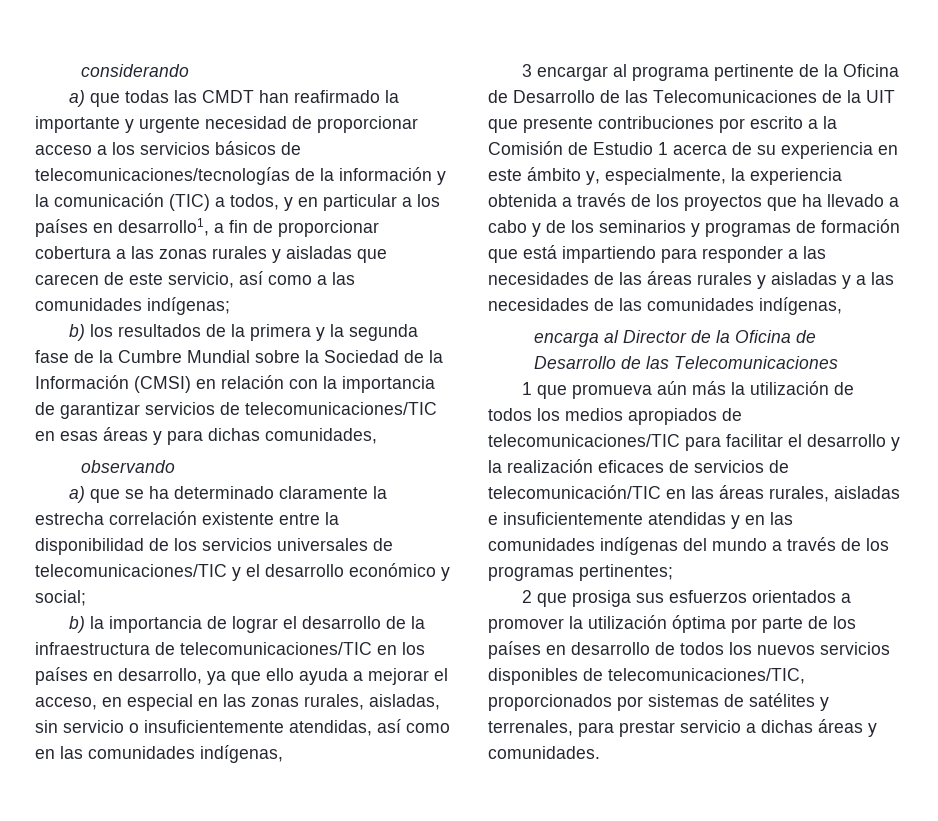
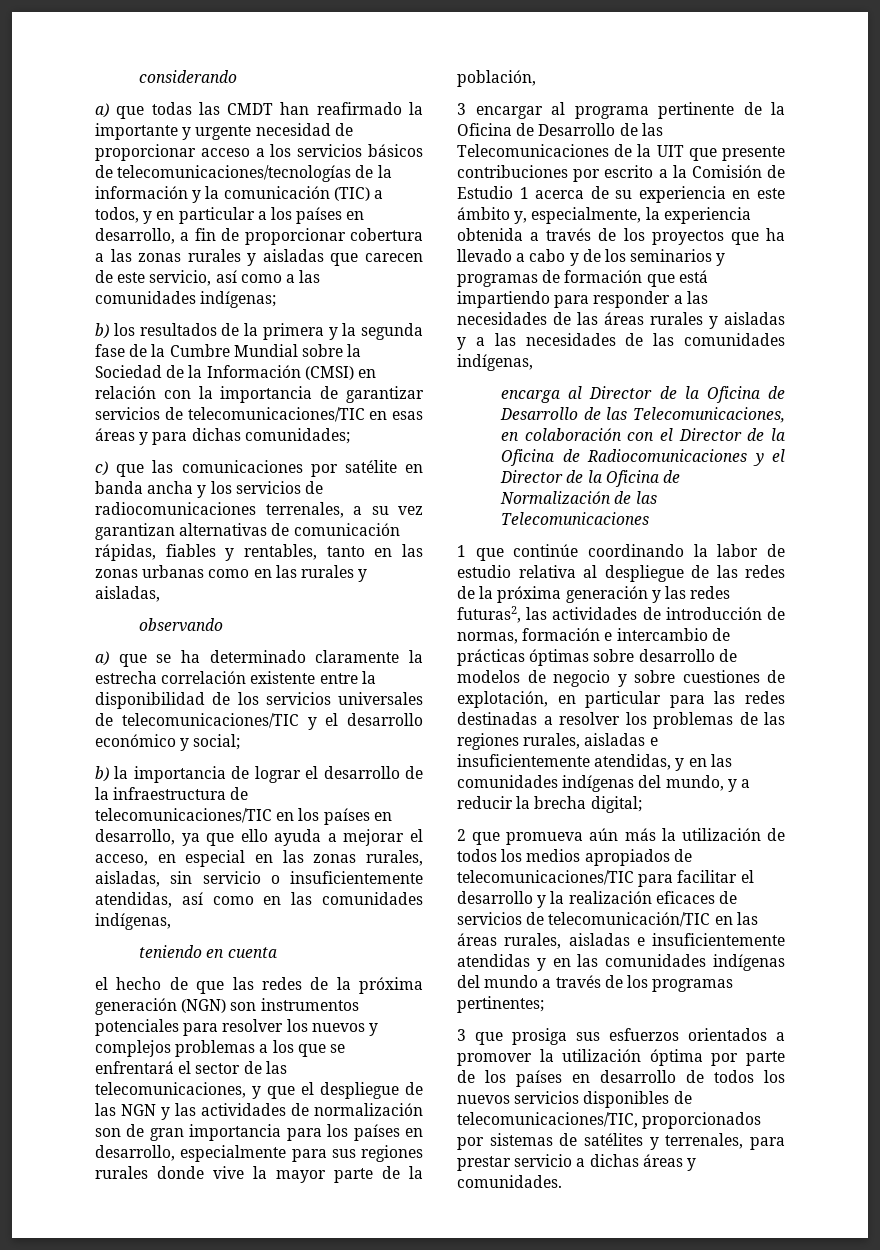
[118,218,209,236] desarrollo1, -> [95,228,175,244] desarrollo,
[265,428,377,444] comunidades, -> [244,428,350,444] [95,460,423,477] [95,481,323,498] [95,502,423,518] [95,523,400,540] [95,544,423,561] [95,565,368,582] [95,586,160,602] comunidades; // c) que las comunicaciones por satélite en banda ancha y los servicios de radiocomunicaciones terrenales, a su vez garantizan alternativas de comunicación rápidas, fiables y rentables, tanto en las zonas urbanas como en las rurales y aisladas,
(283, 754) none -> [139,945,277,958] [95,977,423,994] [95,998,359,1015] [95,1019,378,1036] [95,1040,345,1057] [95,1061,287,1074] [95,1082,423,1099] [95,1103,423,1120] [95,1124,423,1141] [95,1145,423,1162] [95,1166,423,1183] [457,70,536,87] // teniendo en cuenta // el hecho de que las redes de la próxima generación (NGN) son instrumentos potenciales para resolver los nuevos y complejos problemas a los que se enfrentará el sector de las telecomunicaciones, y que el despliegue de las NGN y las actividades de normalización son de gran importancia para los países en desarrollo, especialmente para sus regiones rurales donde vive la mayor parte de la población,
[674,356,839,369] [522,382,533,395] Telecomunicaciones // 1 -> [633,407,785,423] [501,428,785,441] [501,449,785,466] [500,470,680,487] [500,491,657,504] [501,512,650,525] [457,544,785,561] [457,565,785,582] [457,586,731,603] [457,606,785,623] [457,628,730,644] [457,649,737,666] [457,670,785,687] [457,691,785,708] [457,712,785,729] [457,733,658,750] [457,754,732,771] [457,775,750,792] [457,796,642,813] [457,829,466,841] Telecomunicaciones, en colaboración con el Director de la Oficina de Radiocomunicaciones y el Director de la Oficina de Normalización de las Telecomunicaciones // 1 que continúe coordinando la labor de estudio relativa al despliegue de las redes de la próxima generación y las redes futuras2, las actividades de introducción de normas, formación e intercambio de prácticas óptimas sobre desarrollo de modelos de negocio y sobre cuestiones de explotación, en particular para las redes destinadas a resolver los problemas de las regiones rurales, aisladas e insuficientemente atendidas, y en las comunidades indígenas del mundo, y a reducir la brecha digital; // 2
[522,590,533,603] 2 -> [457,1029,466,1041] 3

